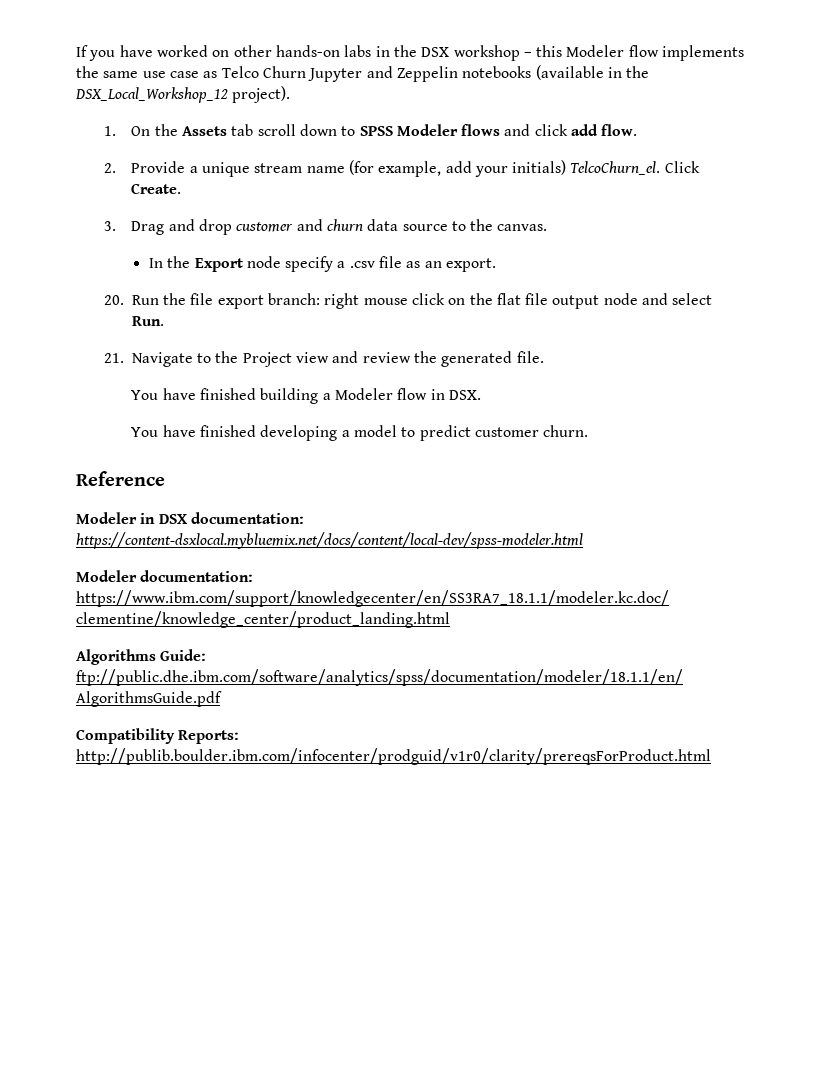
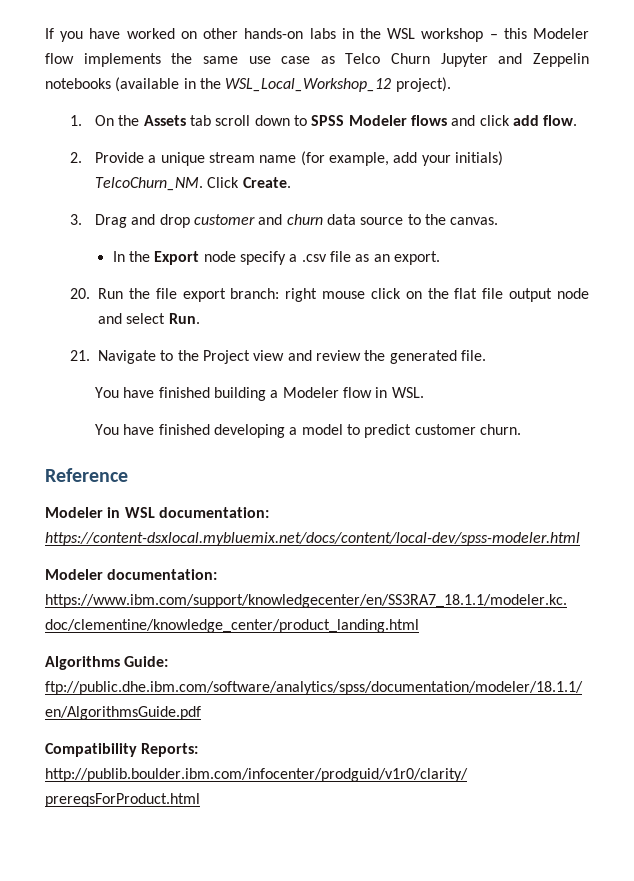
[421,47,450,57] DSX -> [387,28,416,39] WSL
[75,87,228,103] DSX_Local_Workshop_12 -> [225,78,392,92] WSL_Local_Workshop_12
[570,161,661,175] TelcoChurn_el. -> [95,177,204,191] TelcoChurn_NM.
[448,390,481,400] DSX. -> [391,387,424,398] WSL.
[158,514,187,524] DSX -> [124,507,155,518] WSL

